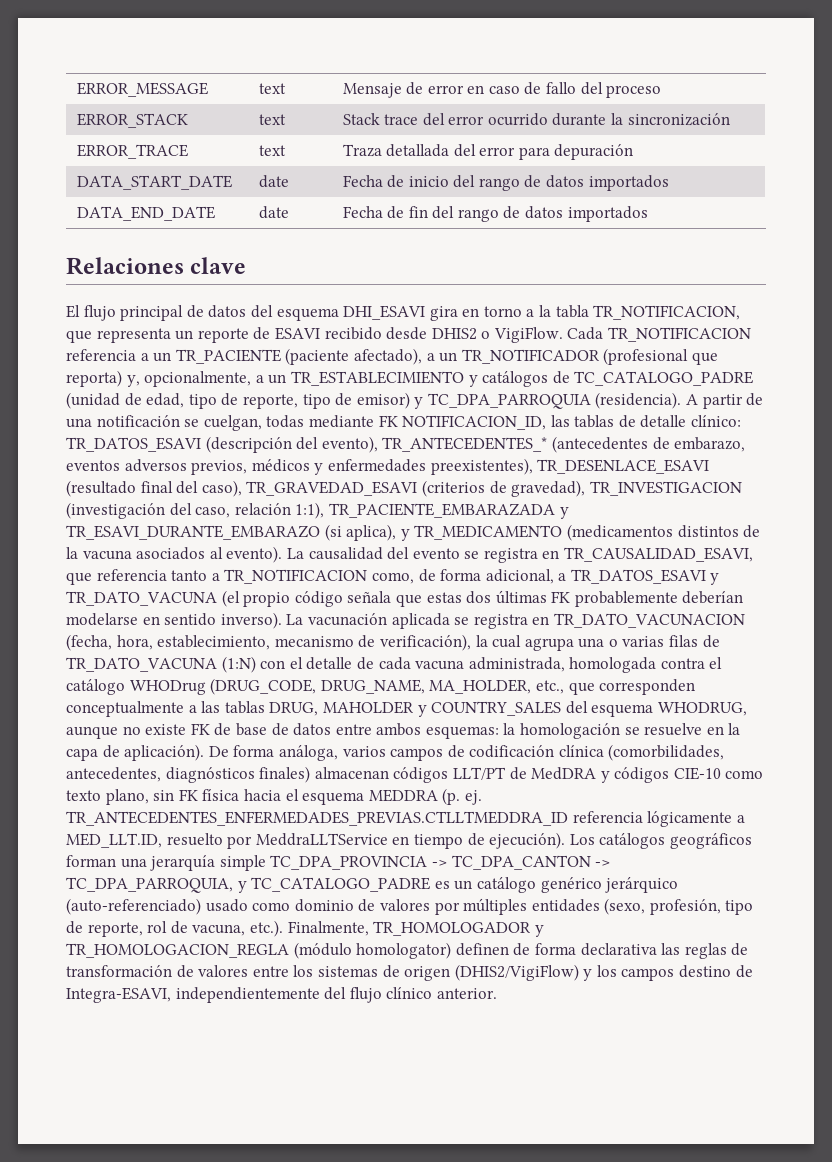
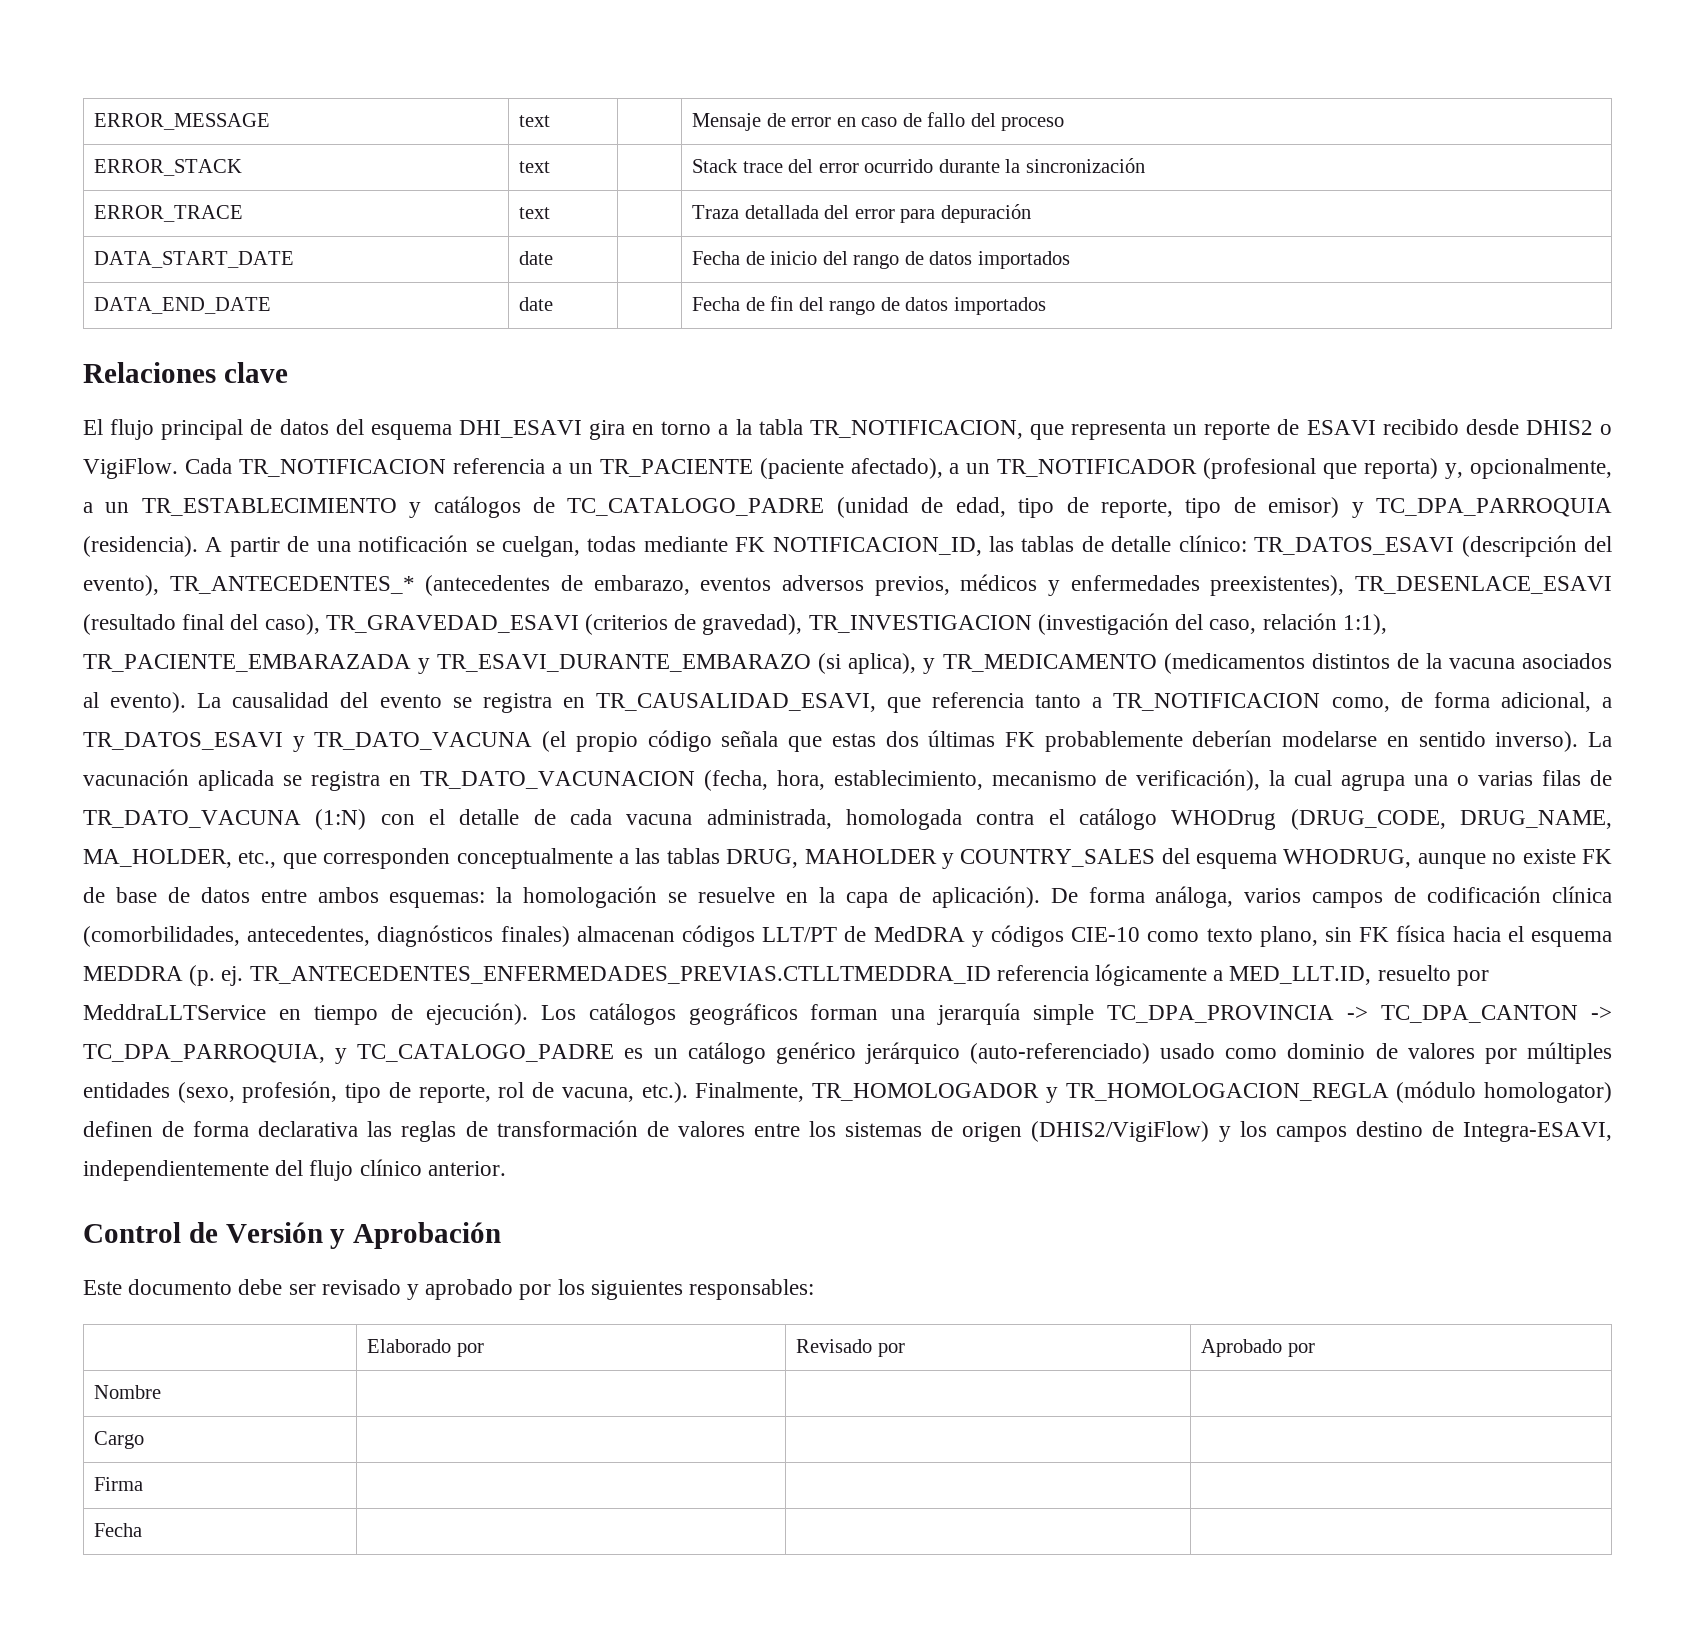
(497, 993) none -> [83,1222,502,1249] [83,1279,815,1300] [367,1339,484,1357] [796,1339,905,1357] [1201,1339,1315,1357] [94,1385,162,1399] [94,1431,145,1449] [94,1477,144,1491] [94,1523,143,1537] // Control de Versión y Aprobación // Este documento debe ser revisado y aprobado por los siguientes responsables: // | Elaborado por | Revisado por | Aprobado por // Nombre | | | // Cargo | | | // Firma | | | // Fecha | | |

